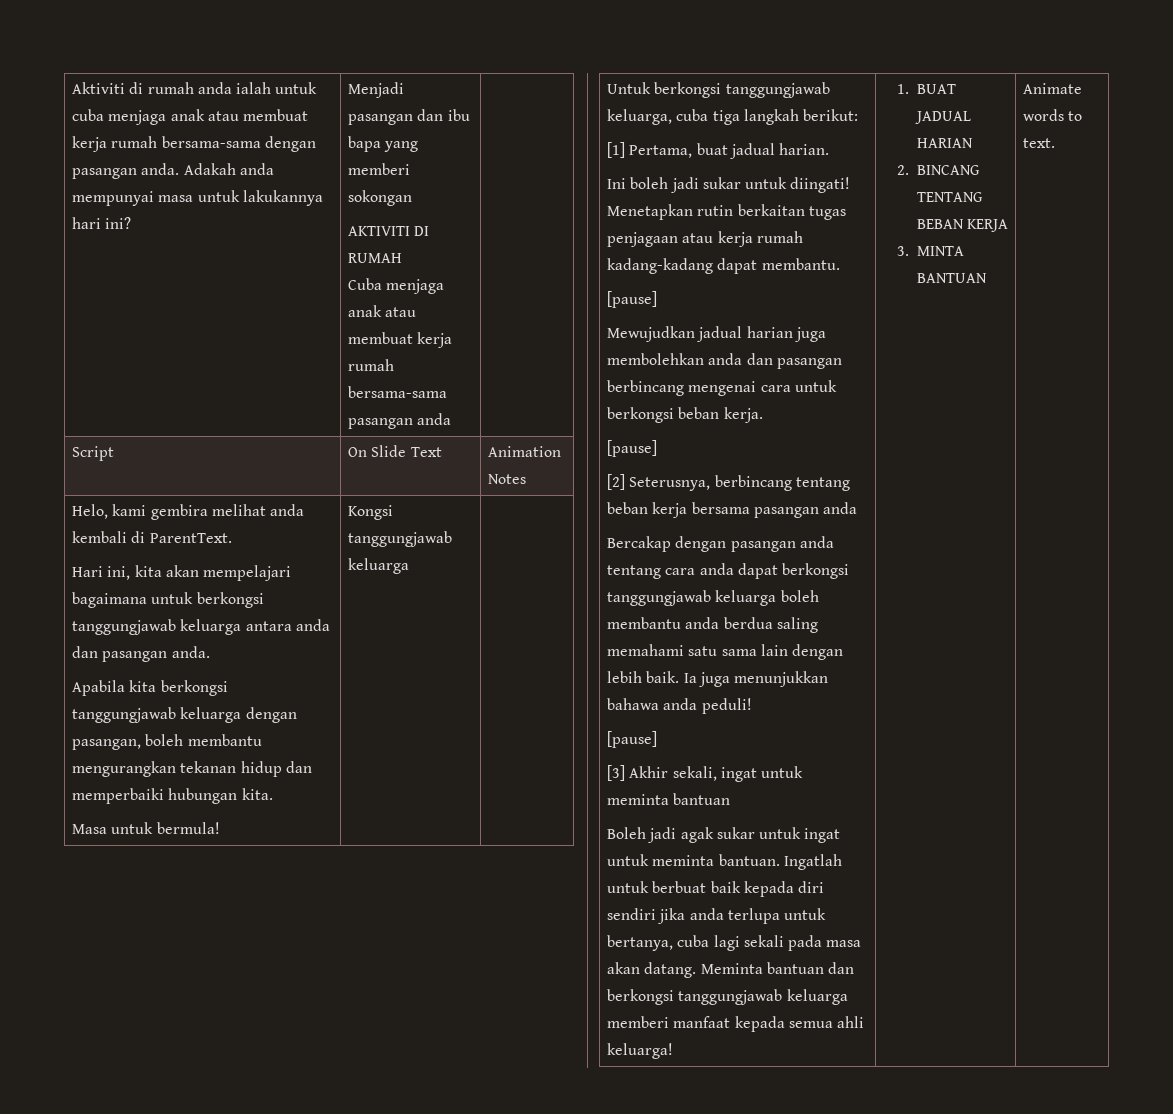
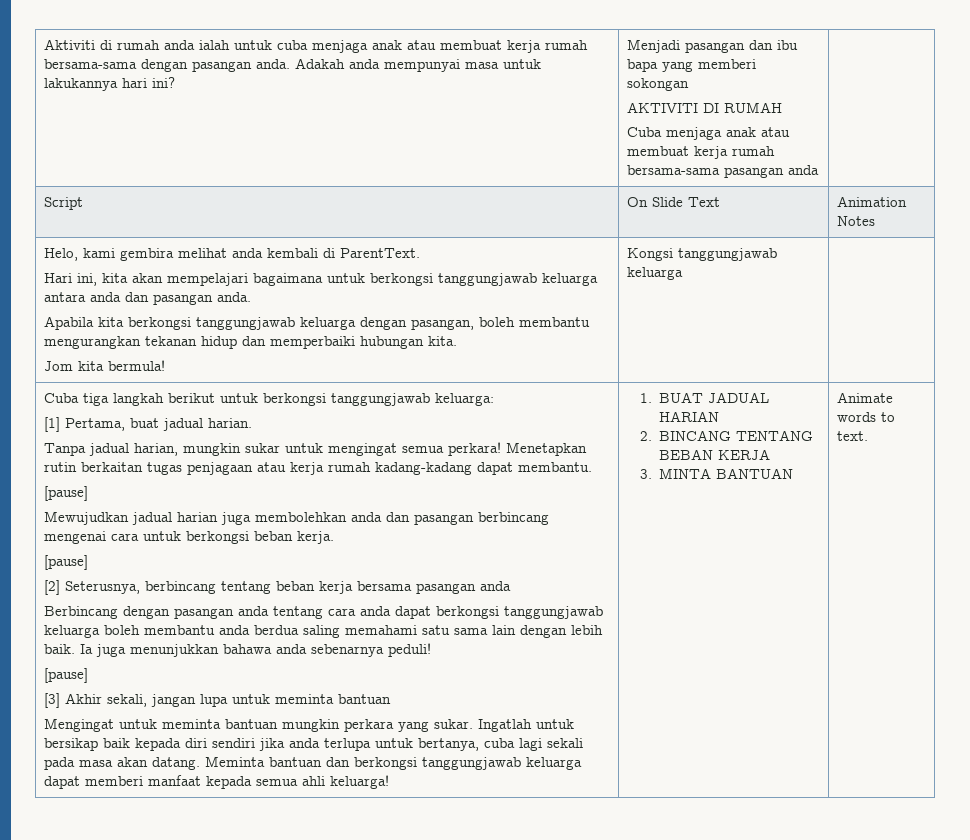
[72,822,154,834] Masa untuk -> [44,361,105,371] Jom kita
[607,82,830,98] [607,109,858,125] Untuk berkongsi tanggungjawab keluarga, cuba tiga langkah berikut: -> [44,393,495,406] Cuba tiga langkah berikut untuk berkongsi tanggungjawab keluarga:
[607,177,851,193] Ini boleh jadi sukar untuk diingati! -> [44,442,502,456] Tanpa jadual harian, mungkin sukar untuk mengingat semua perkara!
[607,536,672,552] Bercakap -> [44,606,119,619] Berbincang
(698, 704) none -> [311,644,385,657] sebenarnya
[720,767,757,782] ingat -> [151,694,229,707] jangan lupa
[607,827,841,843] [607,854,780,866] Boleh jadi agak sukar untuk ingat untuk meminta bantuan. -> [44,718,474,732] Mengingat untuk meminta bantuan mungkin perkara yang sukar.
[652,881,707,893] berbuat -> [44,738,99,751] bersikap
(848, 997) none -> [44,776,81,789] dapat

